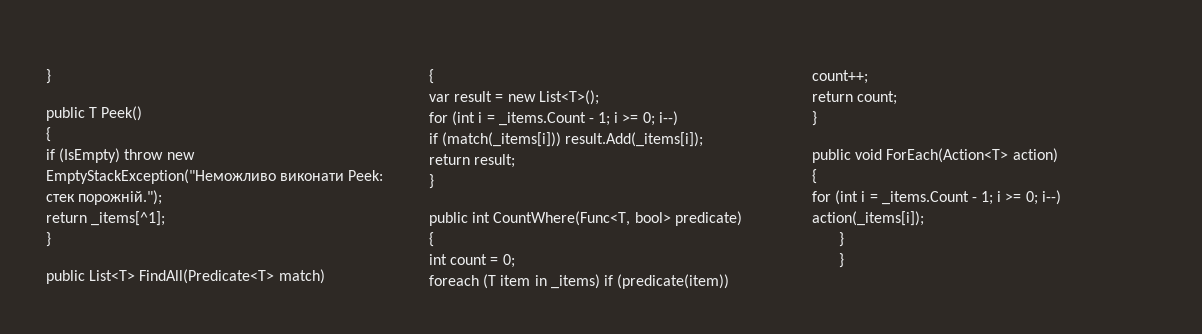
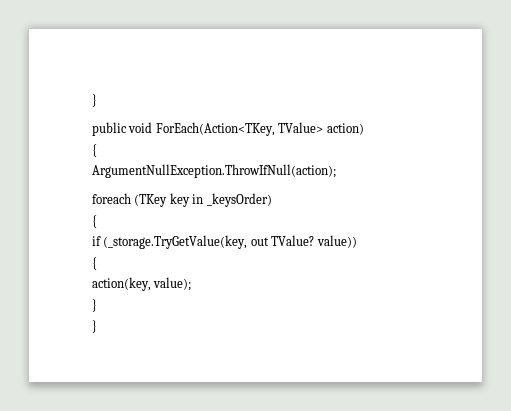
[46,69,51,84] [46,106,143,121] [46,127,51,142] [46,148,195,163] [46,169,384,184] [46,190,163,205] [46,211,166,226] [46,232,51,247] [46,269,325,284] [429,69,434,84] [429,90,599,105] [429,111,678,126] [429,132,704,147] [429,154,516,168] [429,174,434,189] [429,211,742,226] [429,232,434,247] [429,254,515,268] [429,274,730,289] [812,70,868,84] [812,91,898,105] [812,111,817,126] [812,148,1058,163] [812,169,817,184] [812,190,1061,205] [812,211,924,226] } // public T Peek() // { // if (IsEmpty) throw new EmptyStackException("Неможливо виконати Peek: стек порожній."); // return _items[^1]; // } // public List<T> FindAll(Predicate<T> match) // { // var result = new List<T>(); // for (int i = _items.Count - 1; i >= 0; i--) // if (match(_items[i])) result.Add(_items[i]); // return result; // } // public int CountWhere(Func<T, bool> predicate) // { // int count = 0; // foreach (T item in _items) if (predicate(item)) count++; // return count; // } // public void ForEach(Action<T> action) // { // for (int i = _items.Count - 1; i >= 0; i--) action(_items[i]); -> [91,94,97,107] [91,122,364,136] [91,144,97,157] [91,164,336,178] [91,193,272,207] [91,215,97,228] [91,235,357,249] [91,257,97,270] [91,277,192,291] } // public void ForEach(Action<TKey, TValue> action) // { // ArgumentNullException.ThrowIfNull(action); // foreach (TKey key in _keysOrder) // { // if (_storage.TryGetValue(key, out TValue? value)) // { // action(key, value);

